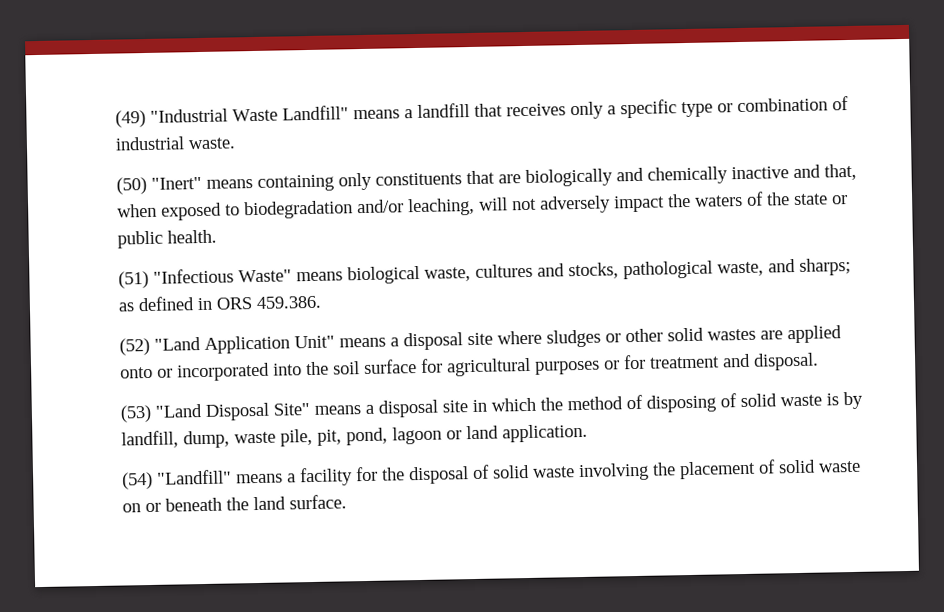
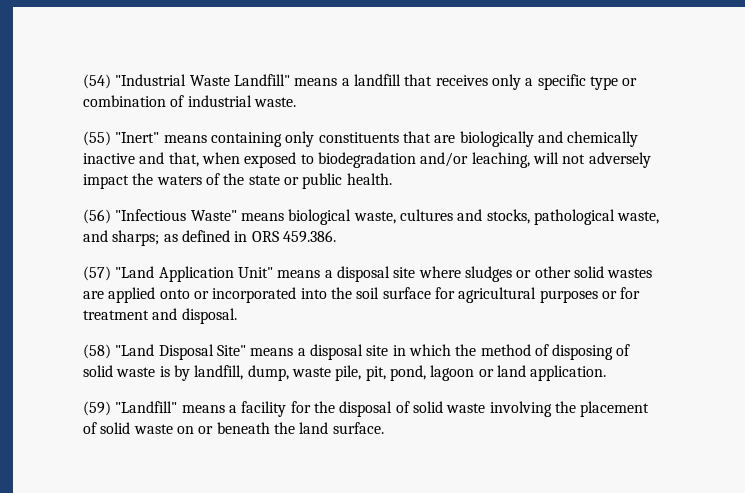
[115,110,146,128] (49) -> [83,74,111,89] (54)
[116,176,147,195] (50) -> [83,131,111,146] (55)
[118,270,149,289] (51) -> [83,209,111,224] (56)
[119,337,150,356] (52) -> [83,266,111,281] (57)
[120,404,152,423] (53) -> [83,344,111,359] (58)
[122,471,153,490] (54) -> [83,401,111,416] (59)

